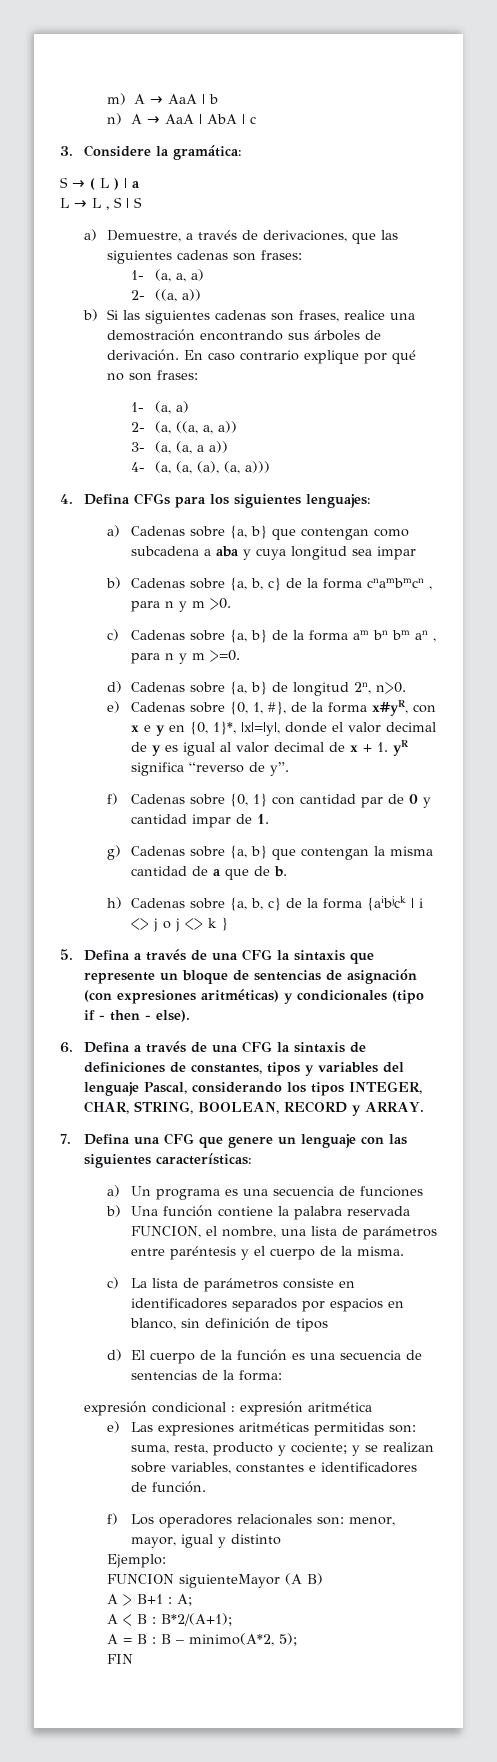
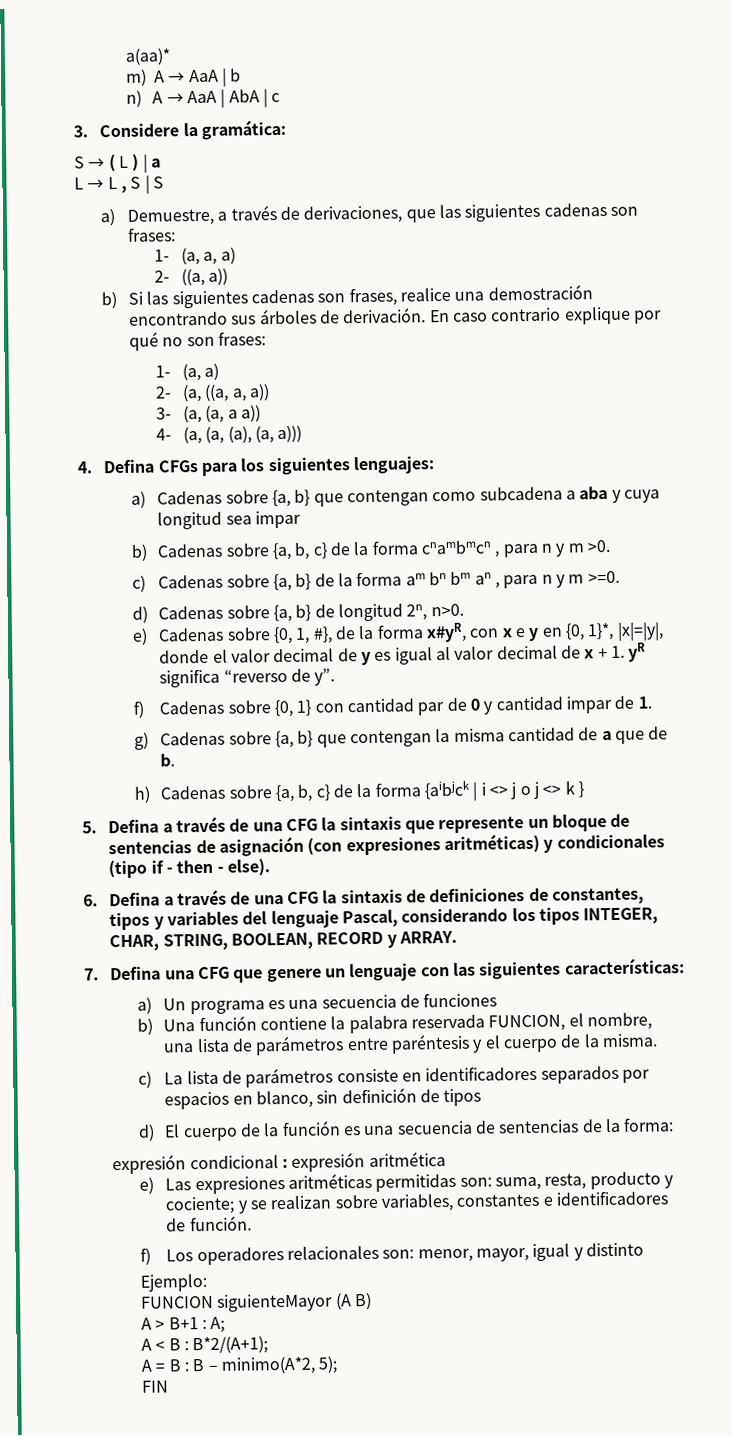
(107, 99) none -> [124,48,171,66] a(aa)* //

